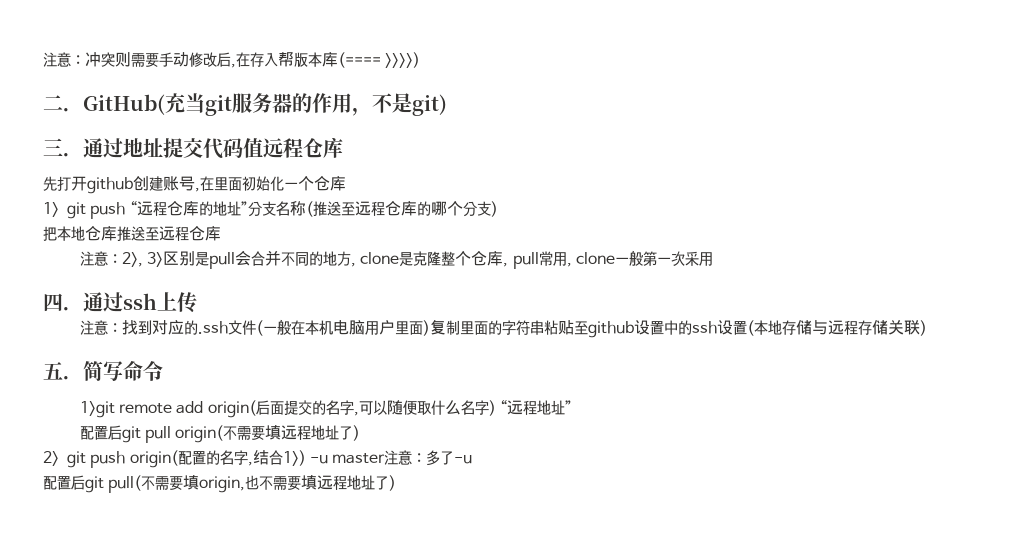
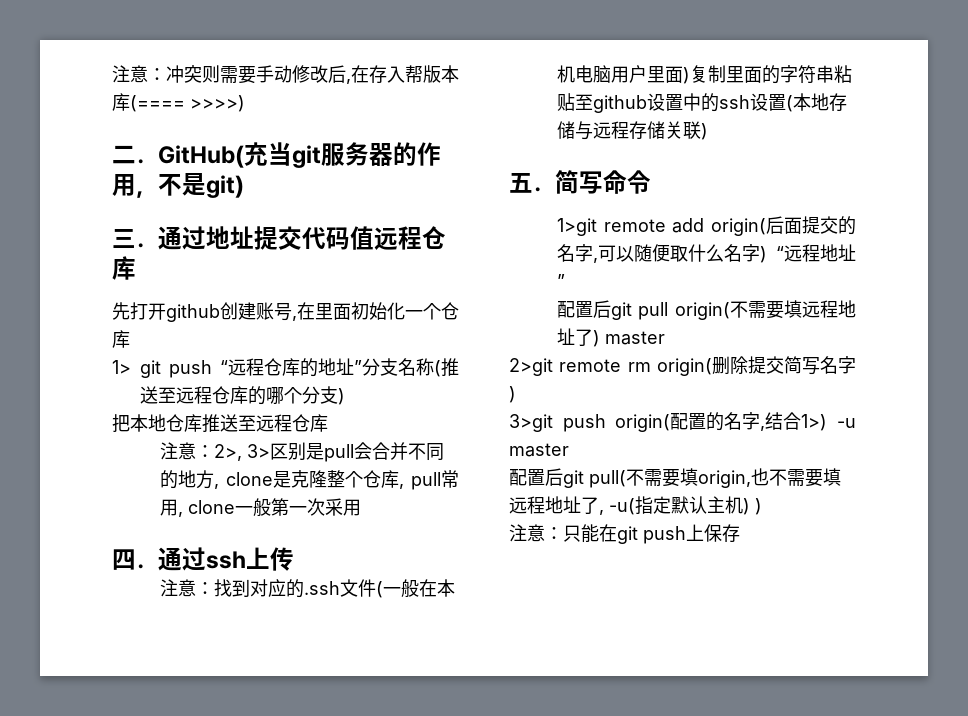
[43,451,86,468] // 2> git -> [604,331,665,345] [509,356,856,376] [509,386,516,403] [509,414,553,432] master // 2>git remote rm origin(删除提交简写名字) // 3>git
[384,450,473,466] 注意：多了-u -> (569, 450) none
[389,475,397,491] ) -> [599,496,762,515] [509,524,740,544] , -u(指定默认主机) ) // 注意：只能在git push上保存

